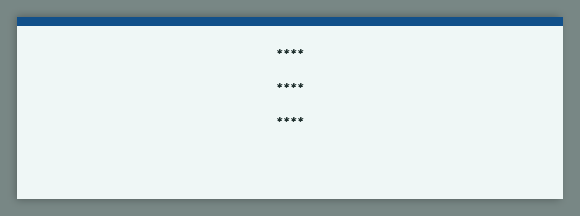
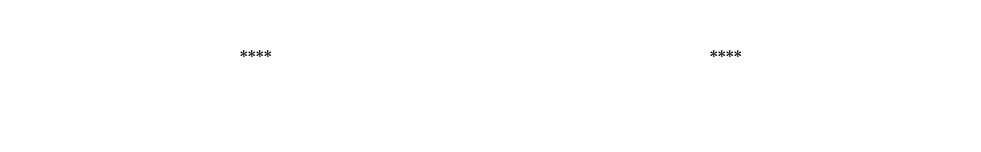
[276,49,304,59] [276,83,304,93] [276,117,304,127] **** // **** // **** -> [239,50,272,63] [709,50,742,63] **** // ****

